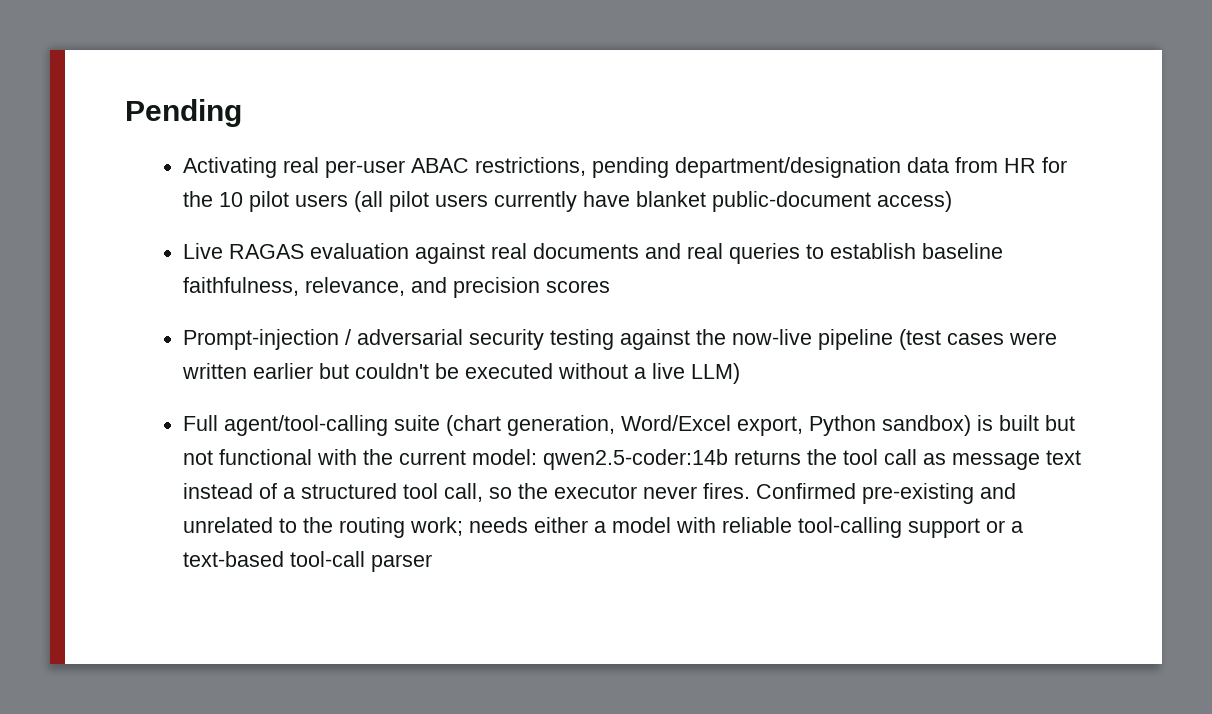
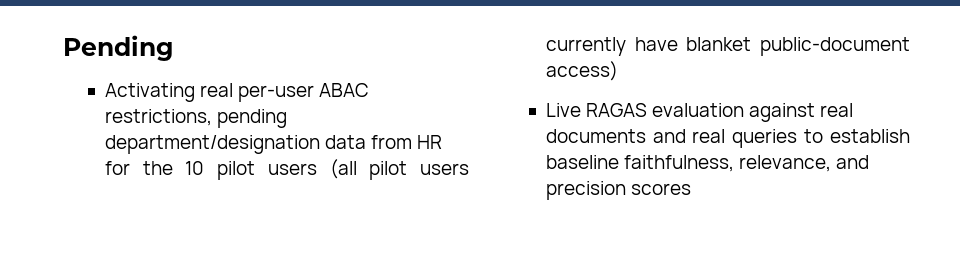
[182,329,1057,350] [181,363,740,384] [182,415,1075,436] [182,449,1081,470] [182,483,1016,504] [182,517,1023,538] [182,551,432,572] // Prompt-injection / adversarial security testing against the now-live pipeline (test cases were written earlier but couldn't be executed without a live LLM) // Full agent/tool-calling suite (chart generation, Word/Excel export, Python sandbox) is built but not functional with the current model: qwen2.5-coder:14b returns the tool call as message text instead of a structured tool call, so the executor never fires. Confirmed pre-existing and unrelated to the routing work; needs either a model with reliable tool-calling support or a text-based tool-call parser -> (691, 189) none

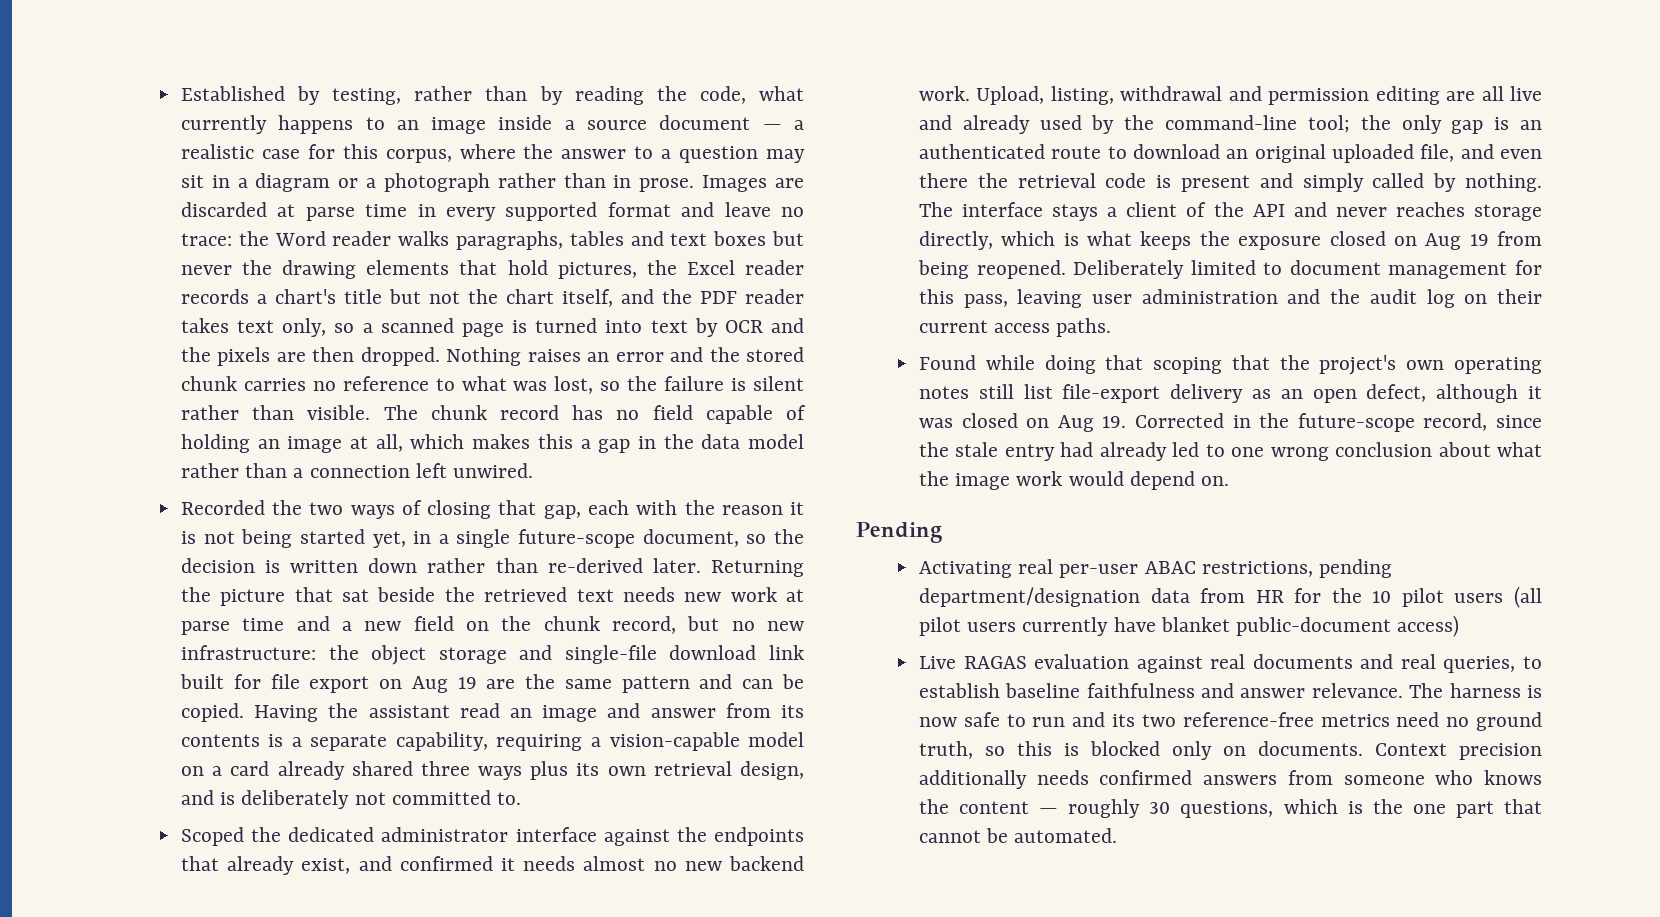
(63, 48) none -> [180,86,805,105] [180,115,805,134] [180,144,806,163] [180,173,804,192] [180,202,805,221] [180,231,804,250] [180,260,805,279] [180,289,805,307] [180,318,804,337] [180,347,805,366] [180,376,805,394] [180,405,806,424] [180,434,804,453] [180,463,534,478] [180,500,805,519] [180,529,804,548] [180,558,804,577] [180,587,804,606] [180,616,804,635] [180,645,804,665] [179,674,804,693] [180,703,804,722] [180,732,804,751] [180,761,804,780] [180,790,522,809] [180,827,804,846] [180,856,804,875] [918,86,1542,105] [918,115,1543,134] [918,144,1542,163] [918,173,1542,192] [918,202,1542,221] [918,231,1542,250] [917,260,1542,279] [918,289,1542,308] [918,318,1112,337] [918,355,1542,375] [918,384,1542,403] [918,413,1542,432] [918,442,1542,461] [918,471,1230,490] Established by testing, rather than by reading the code, what currently happens to an image inside a source document — a realistic case for this corpus, where the answer to a question may sit in a diagram or a photograph rather than in prose. Images are discarded at parse time in every supported format and leave no trace: the Word reader walks paragraphs, tables and text boxes but never the drawing elements that hold pictures, the Excel reader records a chart's title but not the chart itself, and the PDF reader takes text only, so a scanned page is turned into text by OCR and the pixels are then dropped. Nothing raises an error and the stored chunk carries no reference to what was lost, so the failure is silent rather than visible. The chunk record has no field capable of holding an image at all, which makes this a gap in the data model rather than a connection left unwired. // Recorded the two ways of closing that gap, each with the reason it is not being started yet, in a single future-scope document, so the decision is written down rather than re-derived later. Returning the picture that sat beside the retrieved text needs new work at parse time and a new field on the chunk record, but no new infrastructure: the object storage and single-file download link built for file export on Aug 19 are the same pattern and can be copied. Having the assistant read an image and answer from its contents is a separate capability, requiring a vision-capable model on a card already shared three ways plus its own retrieval design, and is deliberately not committed to. // Scoped the dedicated administrator interface against the endpoints that already exist, and confirmed it needs almost no new backend work. Upload, listing, withdrawal and permission editing are all live and already used by the command-line tool; the only gap is an authenticated route to download an original uploaded file, and even there the retrieval code is present and simply called by nothing. The interface stays a client of the API and never reaches storage directly, which is what keeps the exposure closed on Aug 19 from being reopened. Deliberately limited to document management for this pass, leaving user administration and the audit log on their current access paths. // Found while doing that scoping that the project's own operating notes still list file-export delivery as an open defect, although it was closed on Aug 19. Corrected in the future-scope record, since the stale entry had already led to one wrong conclusion about what the image work would depend on. //
[732,129,798,148] queries -> [1443,656,1516,673] queries,
[623,155,870,172] [545,181,691,200] faithfulness, relevance, and precision scores -> [1086,683,1542,698] [918,712,1543,731] [918,741,1542,760] [918,770,1542,789] [918,799,1542,818] [918,828,1118,843] faithfulness and answer relevance. The harness is now safe to run and its two reference-free metrics need no ground truth, so this is blocked only on documents. Context precision additionally needs confirmed answers from someone who knows the content — roughly 30 questions, which is the one part that cannot be automated.

